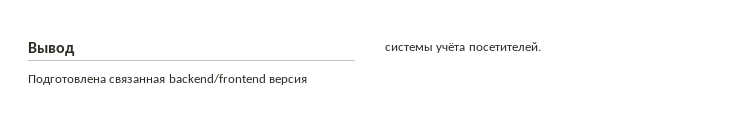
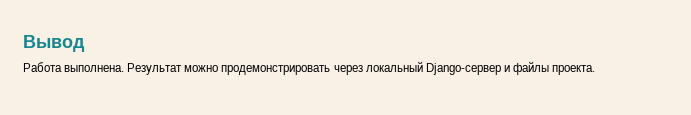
[28,74,308,85] [385,42,541,53] Подготовлена связанная backend/frontend версия системы учёта посетителей. -> [23,61,596,75] Работа выполнена. Результат можно продемонстрировать через локальный Django-сервер и файлы проекта.

